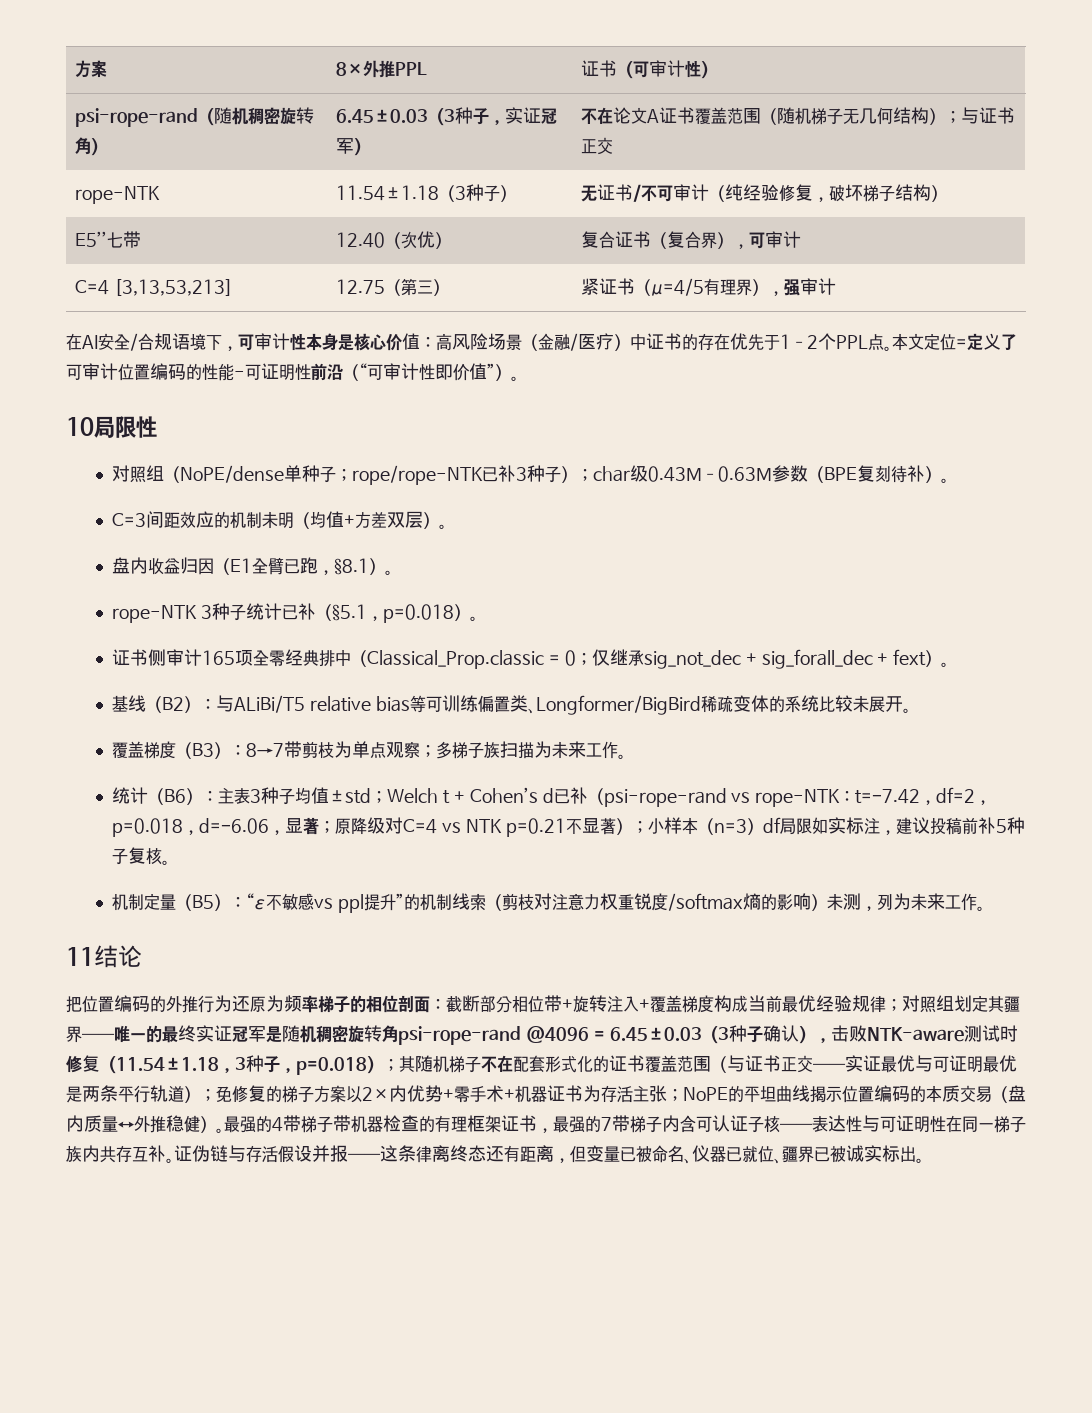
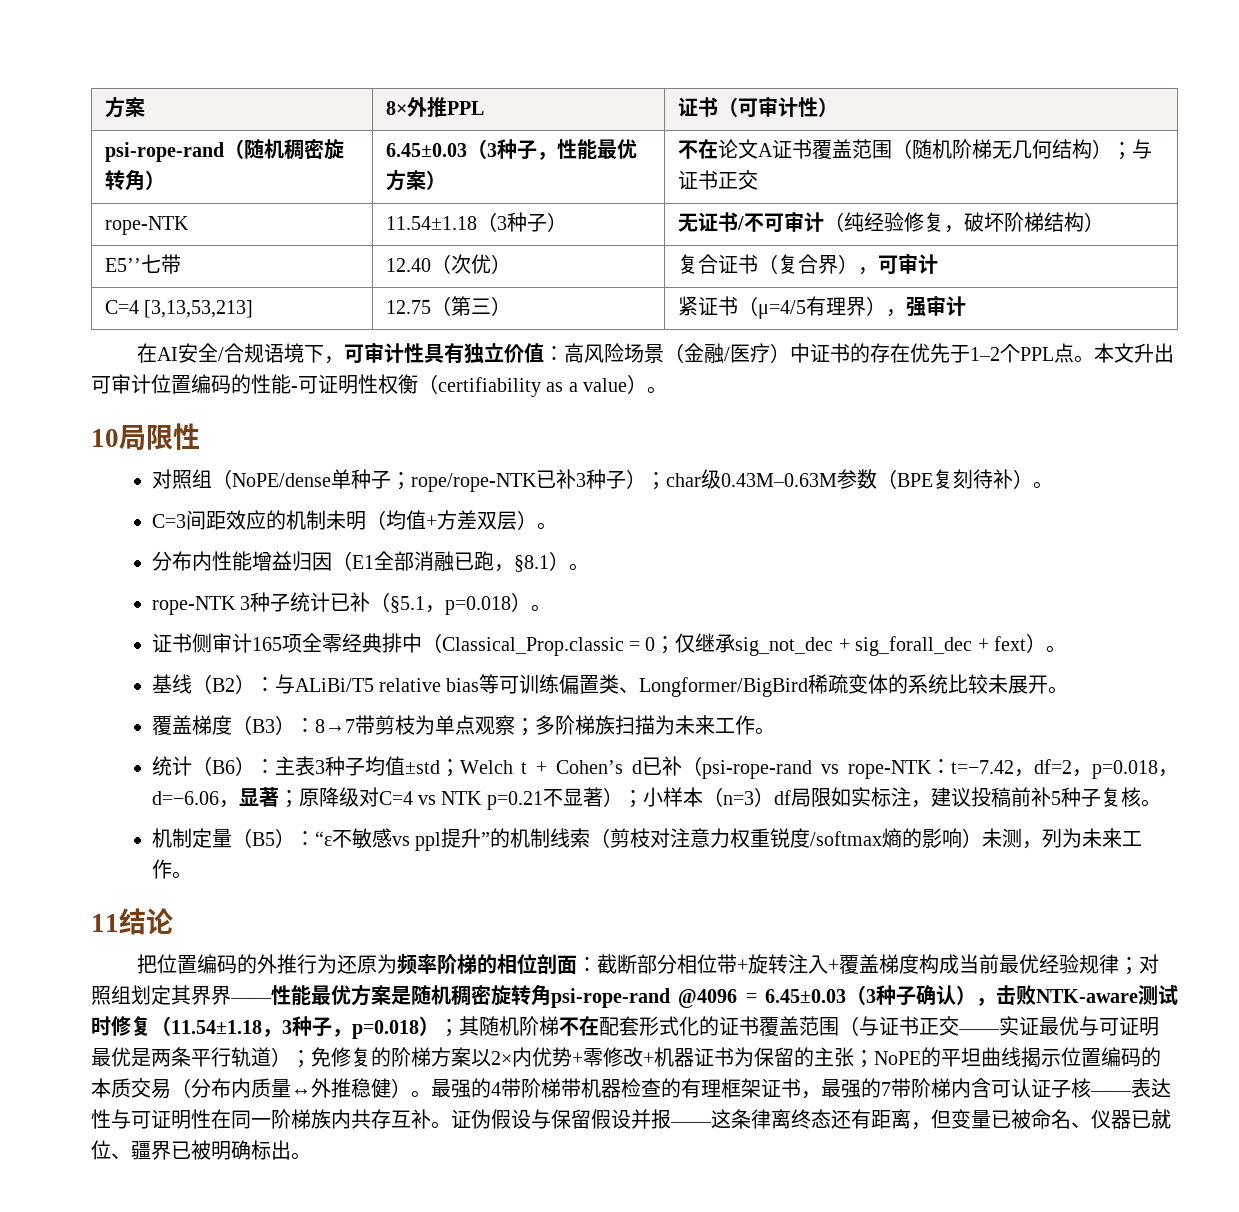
[504,107,557,124] [335,138,354,154] 实证冠军 -> [556,139,637,159] [385,170,426,191] 性能最优方案
[810,108,843,125] 梯子 -> [951,139,992,159] 阶梯
[862,185,895,202] 梯子 -> [1003,212,1044,232] 阶梯
[306,333,386,351] 本身是核心 -> [423,343,504,364] 具有独立
[924,333,1017,351] 定位=定义了 -> [1133,343,1174,363] 升出
[311,363,495,381] 前沿（“可审计性即价值” -> [378,374,628,397] 权衡（certifiability as a value
[112,557,165,575] 盘内收 -> [151,551,272,571] 分布内性能增
[268,557,285,575] 臂 -> [393,551,454,571] 部消融
[452,742,485,759] 梯子 -> [554,715,595,735] 阶梯
[318,995,350,1013] 梯子 -> [436,953,477,974] 阶梯
[1004,996,1020,1013] [66,1025,266,1043] 疆界——唯一的最终实证冠军 -> [191,985,391,1006] 界界——性能最优方案
[449,1056,481,1073] 梯子 -> [519,1016,559,1036] 阶梯
[282,1086,314,1103] 梯子 -> [391,1047,431,1067] 阶梯
[470,1085,504,1102] 手术 -> [603,1047,643,1067] 修改
[601,1085,633,1103] 存活 -> [754,1047,814,1067] 保留的
[1008,1085,1026,1102] 盘 -> [191,1078,231,1098] 分布
[301,1116,333,1133] 梯子 -> [521,1078,561,1098] 阶梯
[630,1116,662,1133] 梯子 -> [911,1078,951,1098] 阶梯
[994,1116,1026,1133] 梯子 -> [271,1109,311,1129] 阶梯
[210,1145,278,1163] 链与存活 -> [491,1109,591,1129] 假设与保留
[846,1145,882,1162] 诚实 -> [211,1140,251,1160] 明确

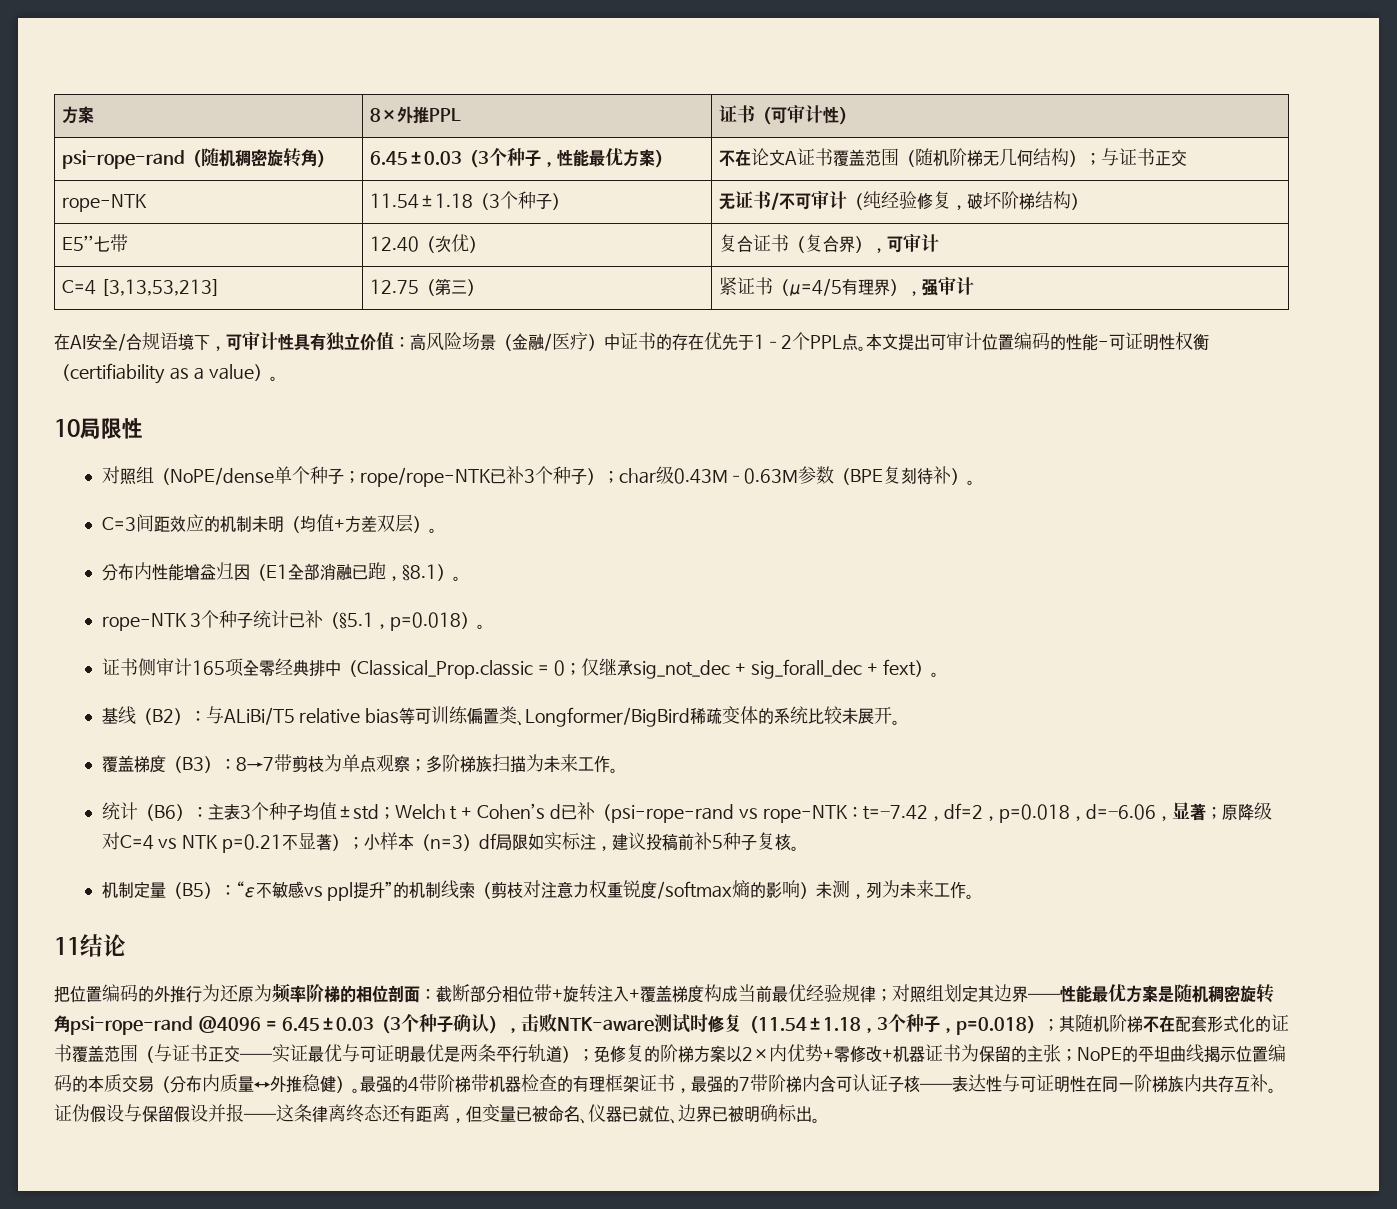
(497, 150) none -> [488,148,507,166] 个
(507, 223) none -> [499,191,518,209] 个
[1133,343,1154,363] 升 -> [898,334,914,351] 提
(351, 479) none -> [291,466,310,484] 个
(586, 480) none -> [534,466,553,484] 个
(250, 603) none -> [201,610,220,628] 个
(325, 767) none -> [250,802,269,820] 个
[191,986,211,1005] 界 -> [994,984,1012,1002] 边
(877, 996) none -> [400,1014,419,1032] 个
(292, 1027) none -> [887,1014,906,1032] 个
[131,1141,151,1160] 疆 -> [678,1104,696,1122] 边

